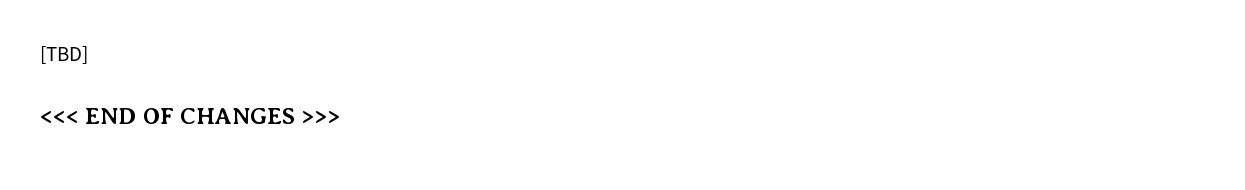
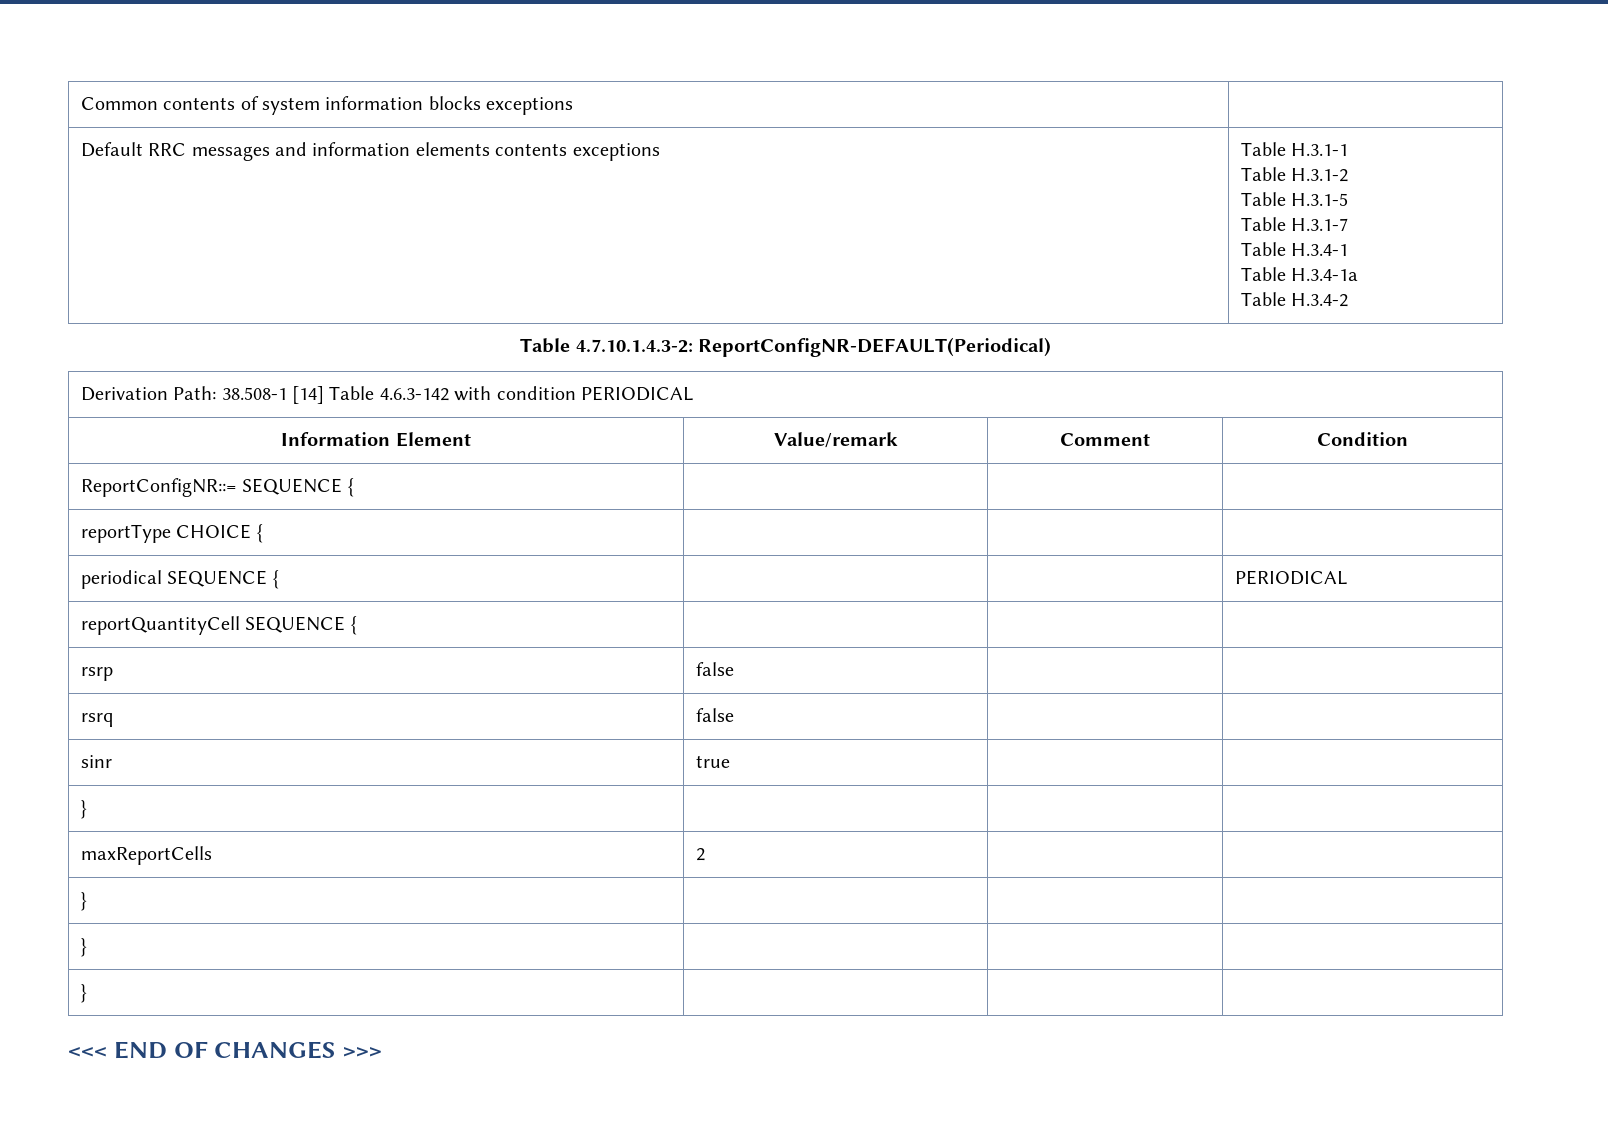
[40,46,88,64] [TBD] -> [80,96,574,115] [80,142,660,161] [1240,142,1349,156] [1240,167,1349,182] [1240,192,1349,206] [1240,217,1349,231] [1240,242,1349,256] [1240,267,1359,281] [1240,292,1349,307] [520,337,1051,357] [80,386,694,404] [281,432,471,447] [773,432,898,448] [1060,433,1150,446] [1317,432,1408,446] [80,478,354,497] [80,524,263,543] [80,570,279,589] [1234,570,1347,585] [80,616,357,635] [80,667,113,681] [695,662,734,676] [80,713,113,727] [695,708,734,722] [80,755,112,768] [695,755,730,768] [80,800,87,819] [80,846,212,865] [695,848,705,861] [80,892,87,911] [80,938,87,957] [80,984,87,1003] Common contents of system information blocks exceptions | // Default RRC messages and information elements contents exceptions | Table H.3.1-1 // Table H.3.1-2 // Table H.3.1-5 // Table H.3.1-7 // Table H.3.4-1 // Table H.3.4-1a // Table H.3.4-2 // Table 4.7.10.1.4.3-2: ReportConfigNR-DEFAULT(Periodical) // Derivation Path: 38.508-1 [14] Table 4.6.3-142 with condition PERIODICAL // Information Element | Value/remark | Comment | Condition // ReportConfigNR::= SEQUENCE { | | | // reportType CHOICE { | | | // periodical SEQUENCE { | | | PERIODICAL // reportQuantityCell SEQUENCE { | | | // rsrp | false | | // rsrq | false | | // sinr | true | | // } | | | // maxReportCells | 2 | | // } | | | // } | | | // } | | |

